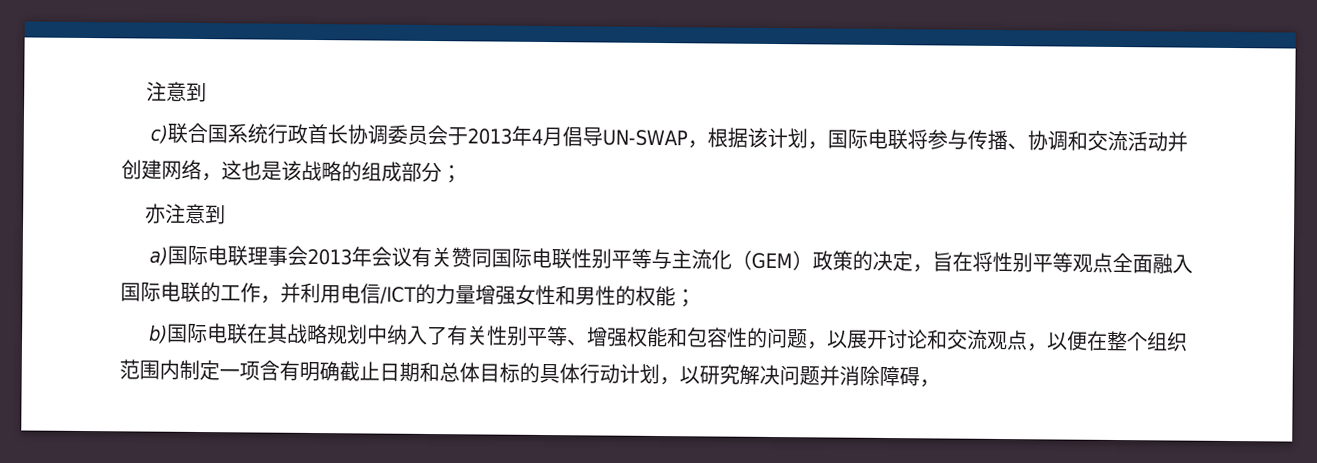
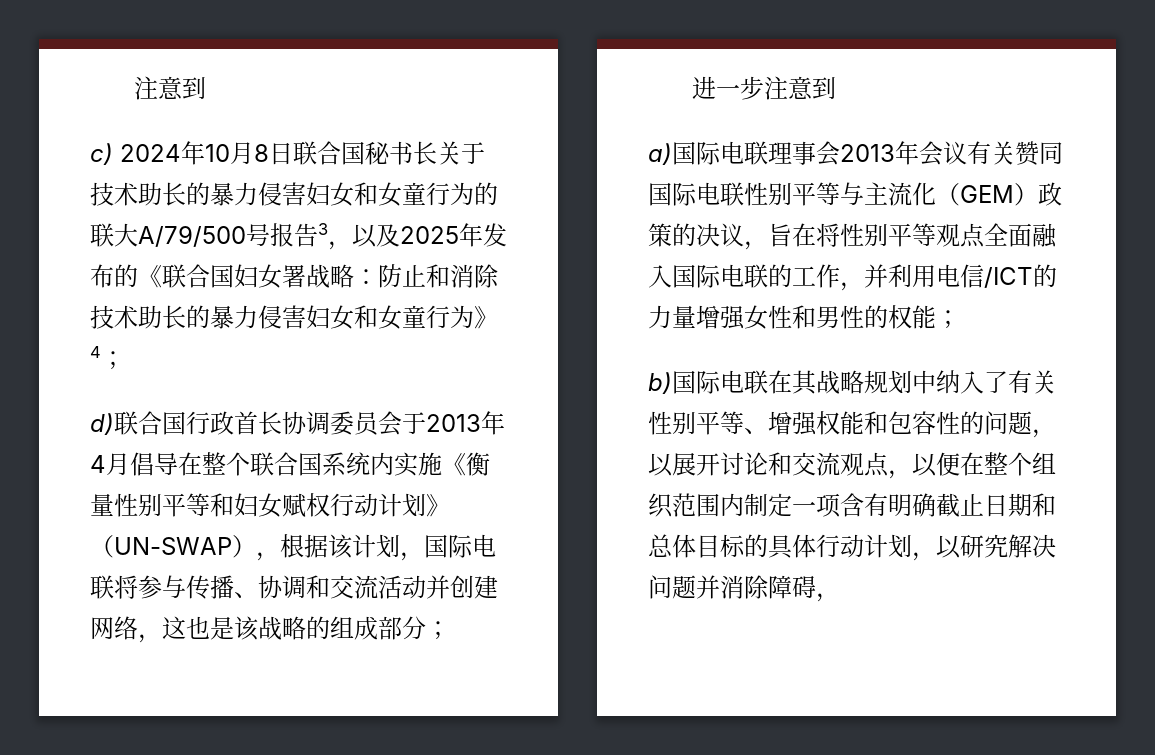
[167,122,269,144] 联合国系统 -> [120,141,485,165] [90,182,498,207] [90,223,328,247] [328,223,507,250] [90,264,499,289] [90,305,498,330] [90,346,125,369] [90,411,186,435] 2024年10月8日联合国秘书长关于技术助长的暴力侵害妇女和女童行为的联大A/79/500号报告3，以及2025年发布的《联合国妇女署战略：防止和消除技术助长的暴力侵害妇女和女童行为》4； // d)联合国
[602,129,689,147] UN-SWAP -> [178,452,490,477] [90,493,450,518] [90,535,256,558] 在整个联合国系统内实施《衡量性别平等和妇女赋权行动计划》（UN-SWAP）
[144,203,166,224] 亦 -> [692,76,765,100] 进一步
[892,251,914,272] 定 -> [720,223,744,247] 议

